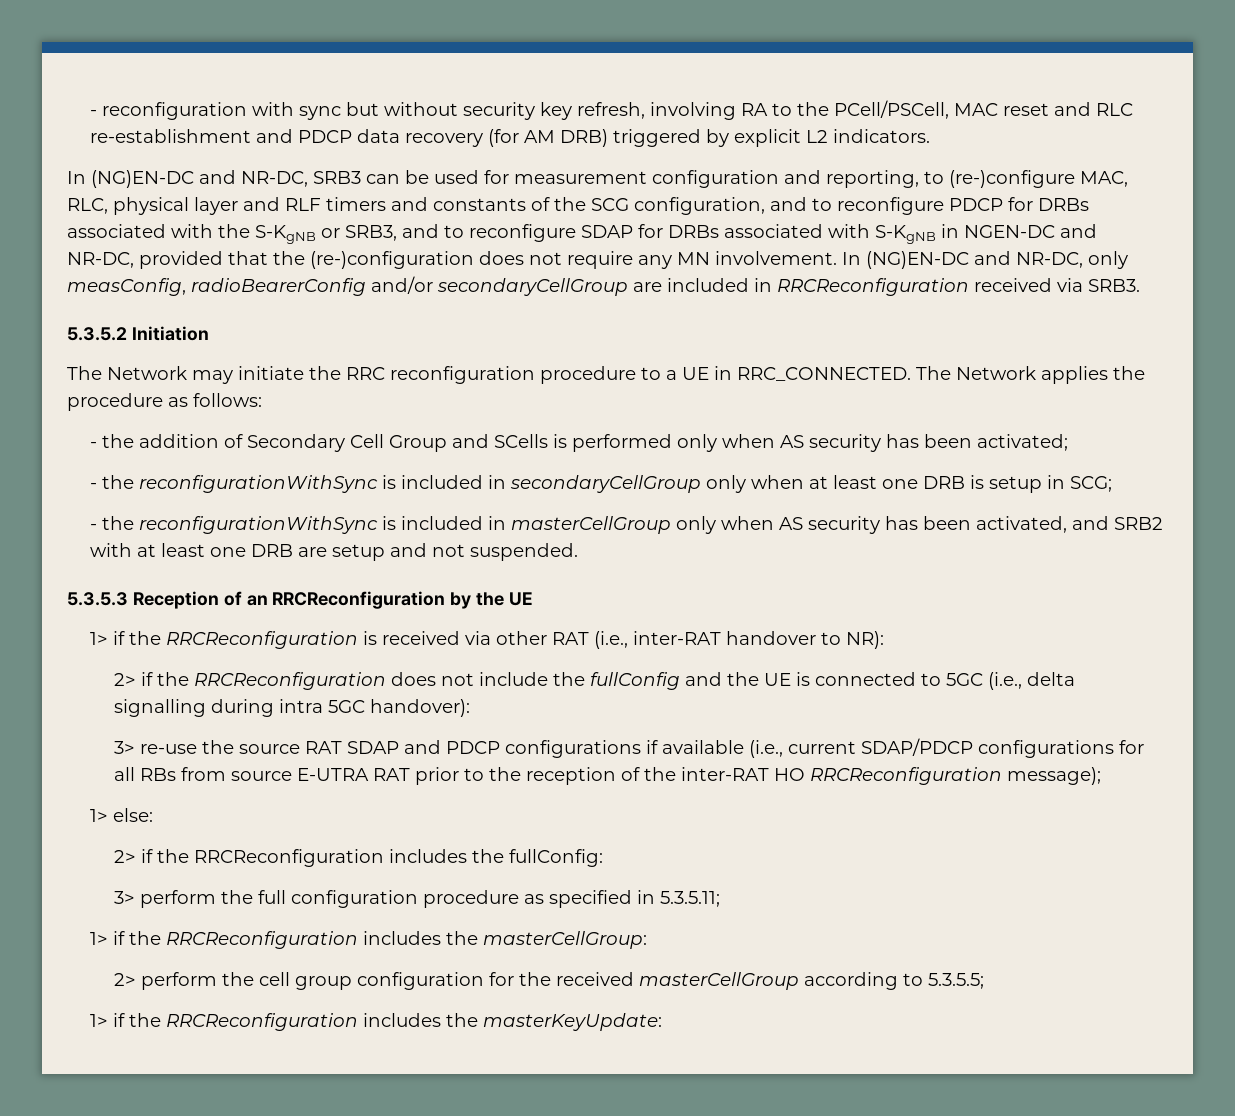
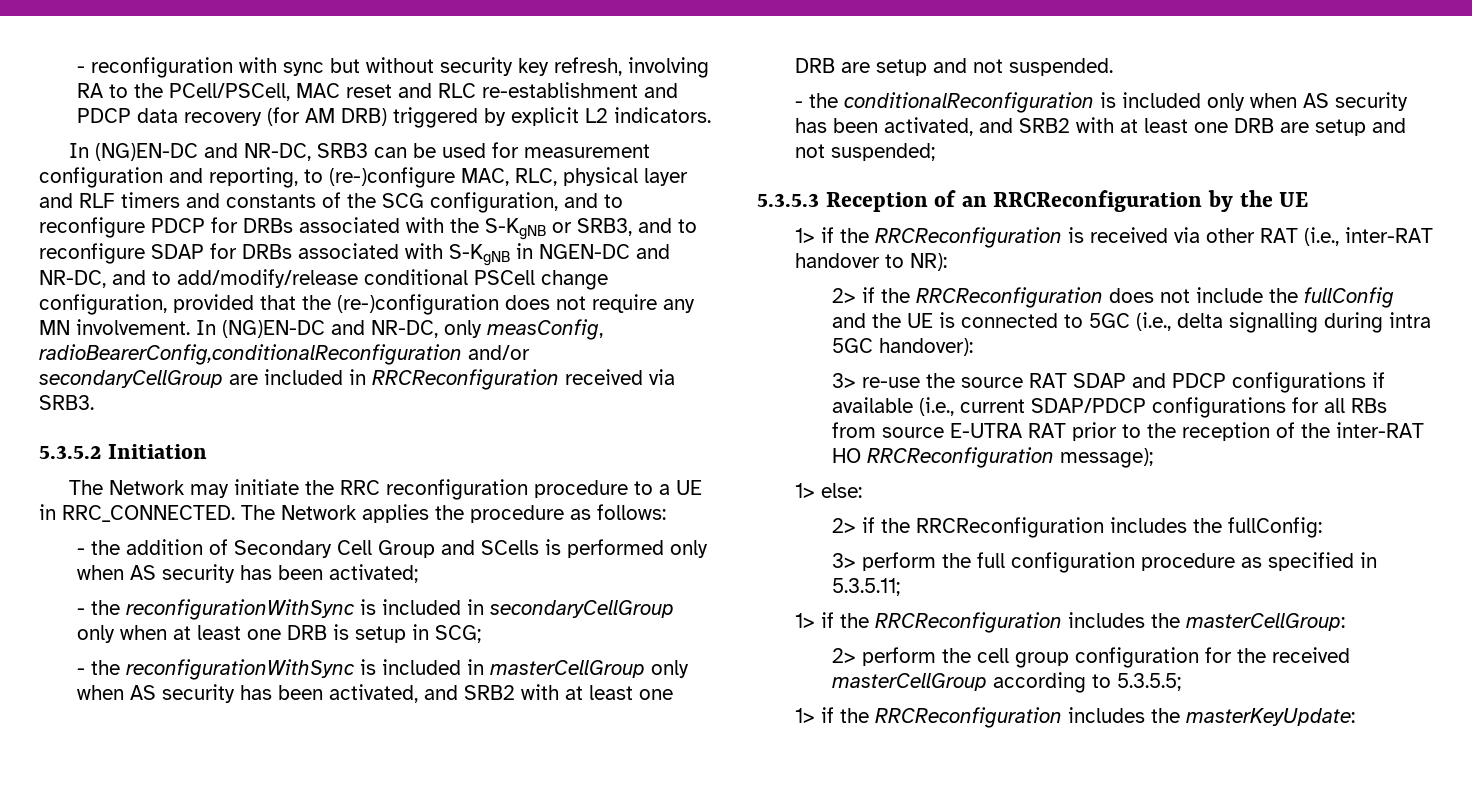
(134, 260) none -> [112,269,608,290] [39,294,167,315] and to add/modify/release conditional PSCell change configuration,
[191,278,366,296] radioBearerConfig -> [39,344,462,365] radioBearerConfig,conditionalReconfiguration
(579, 552) none -> [794,92,1408,113] [794,117,1406,136] [794,143,935,161] // - the conditionalReconfiguration is included only when AS security has been activated, and SRB2 with at least one DRB are setup and not suspended;

